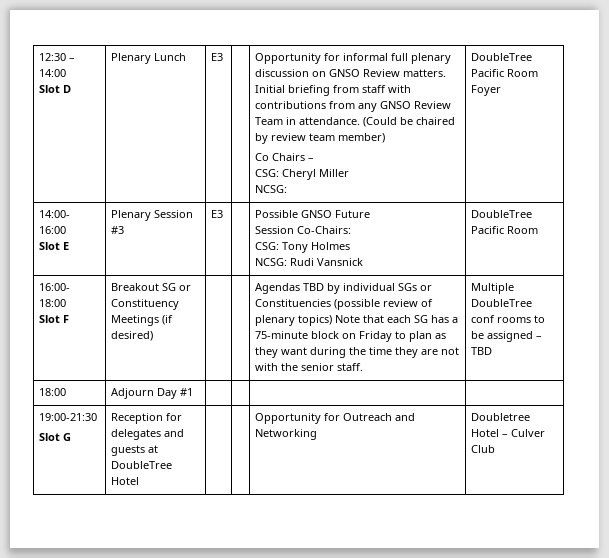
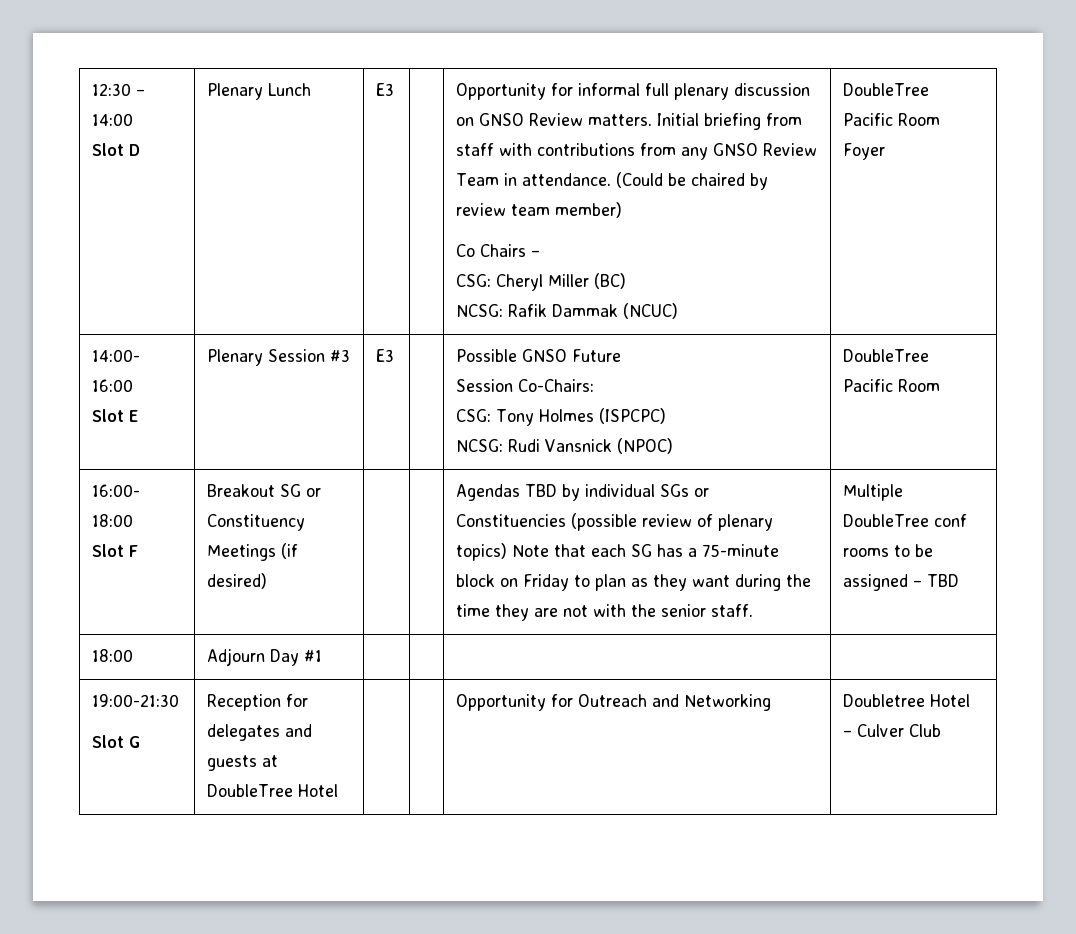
[255,185,288,193] // NCSG: -> [594,273,627,289] [456,303,679,319] (BC) // NCSG: Rafik Dammak (NCUC)
(351, 246) none -> [599,408,667,424] (ISPCPC)
(364, 262) none -> [617,438,674,454] (NPOC)

